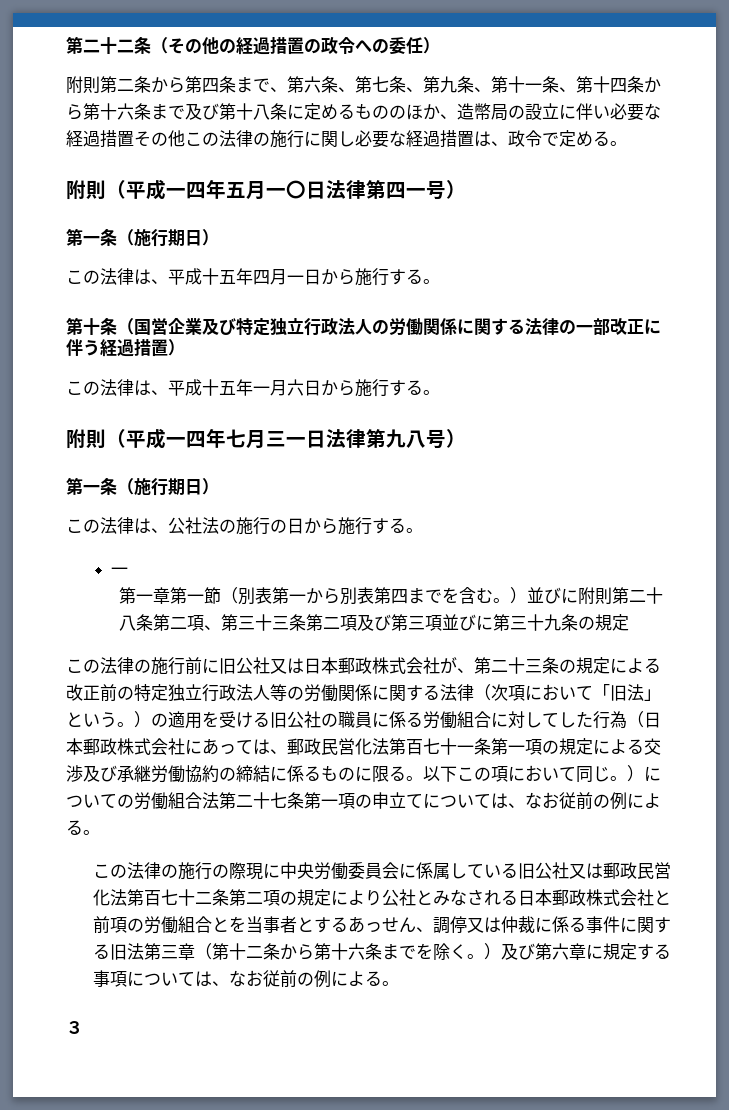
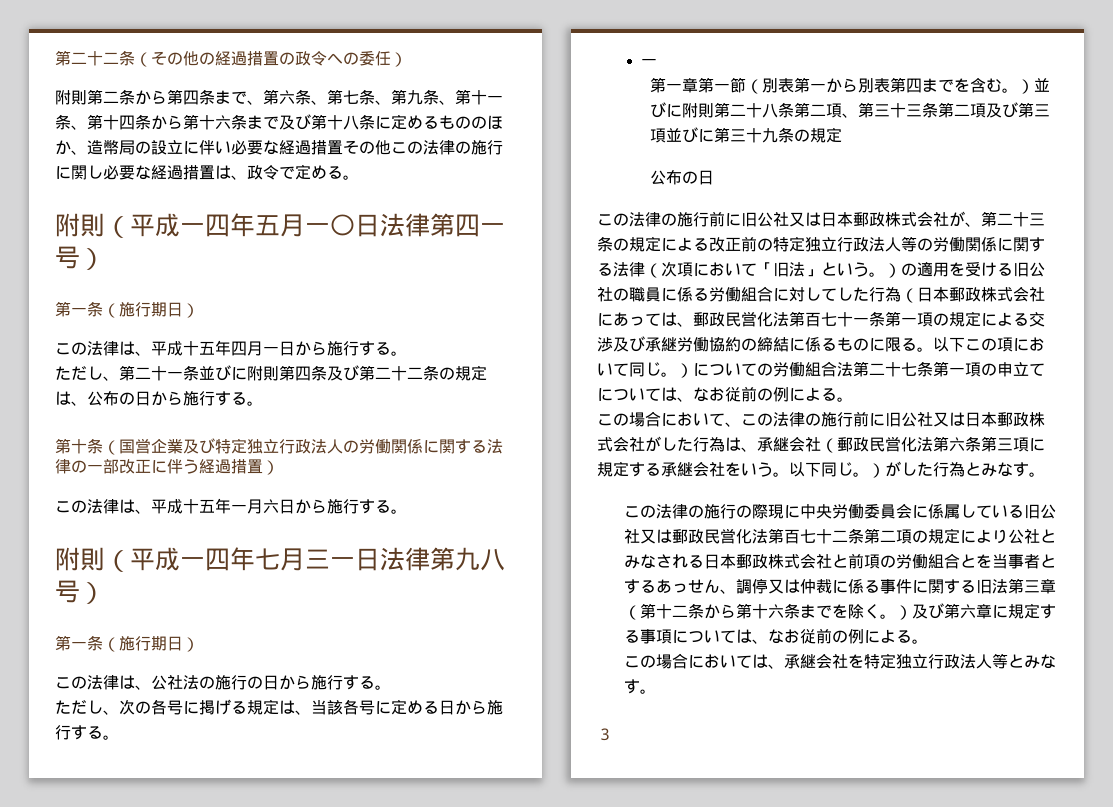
(440, 281) none -> [55,365,487,381] [55,390,263,406] // ただし、第二十一条並びに附則第四条及び第二十二条の規定は、公布の日から施行する。
(423, 530) none -> [55,699,503,715] [55,725,119,740] // ただし、次の各号に掲げる規定は、当該各号に定める日から施行する。
(630, 622) none -> [650,169,715,185] // 公布の日
(100, 832) none -> [597,411,1045,427] [597,436,1045,453] [597,461,1045,478] // この場合において、この法律の施行前に旧公社又は日本郵政株式会社がした行為は、承継会社（郵政民営化法第六条第三項に規定する承継会社をいう。以下同じ。）がした行為とみなす。
(399, 983) none -> [623,653,1056,669] [623,679,656,694] // この場合においては、承継会社を特定独立行政法人等とみなす。

